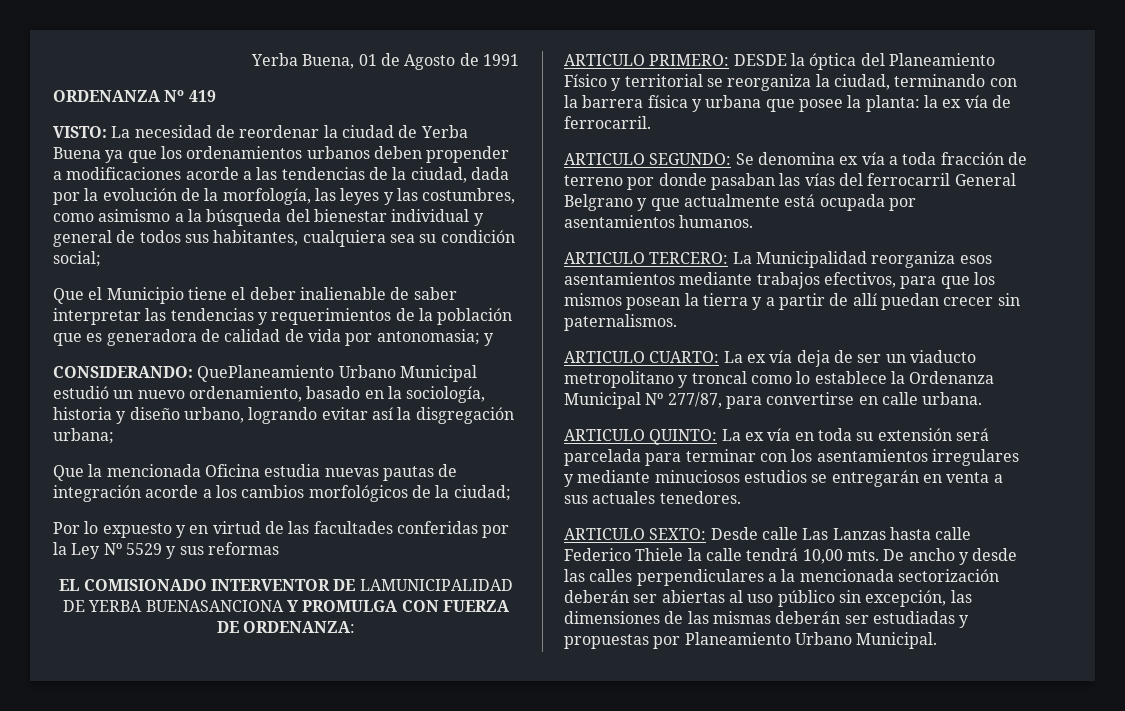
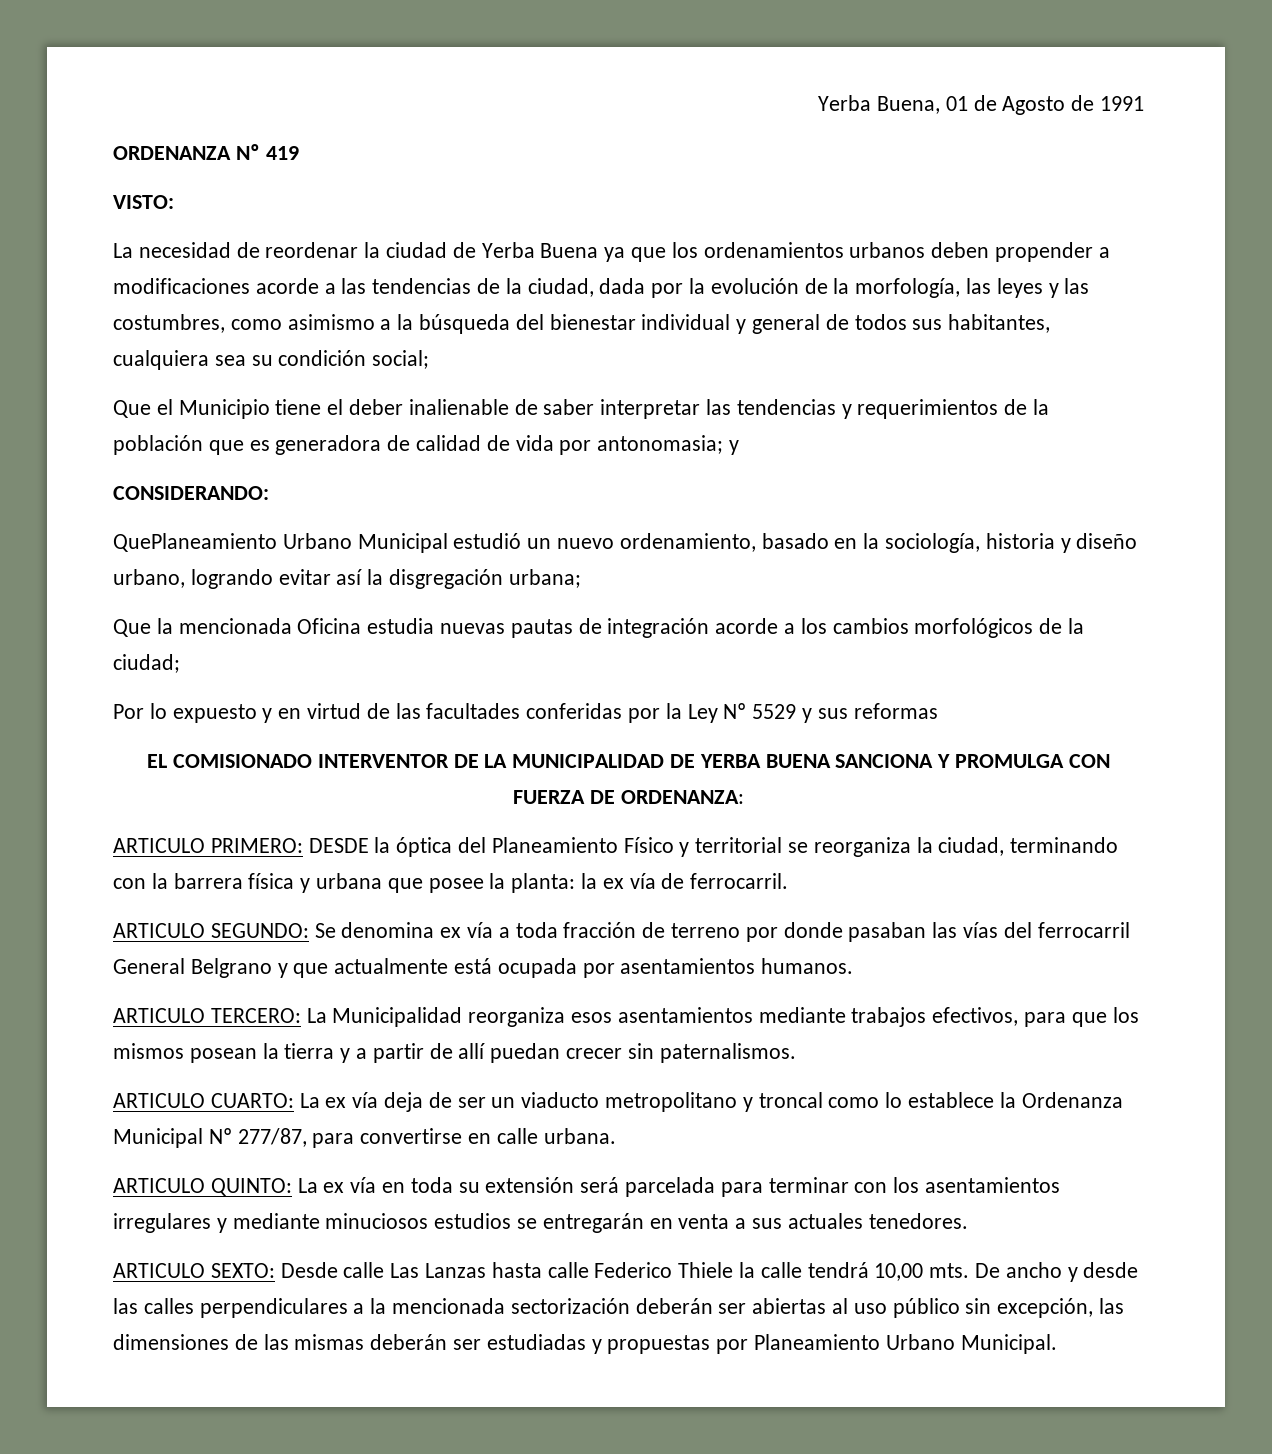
(107, 132) none -> (174, 202) //
(193, 372) none -> (269, 493) //
[359,579,513,591] [63,600,284,612] LAMUNICIPALIDAD DE YERBA BUENASANCIONA -> [484,754,934,768] LA MUNICIPALIDAD DE YERBA BUENA SANCIONA

